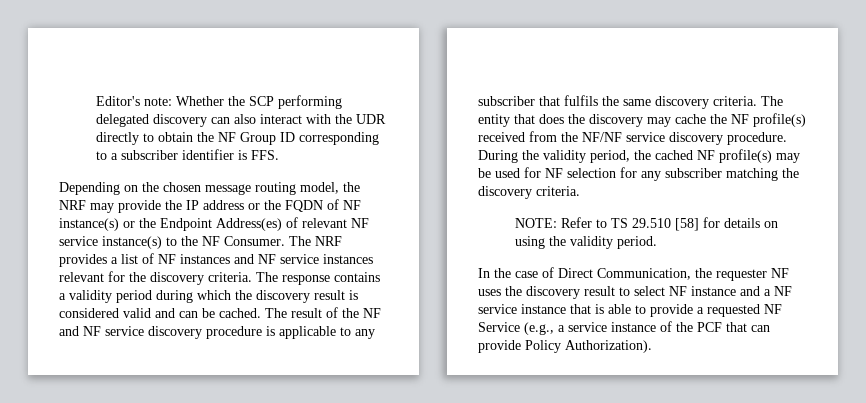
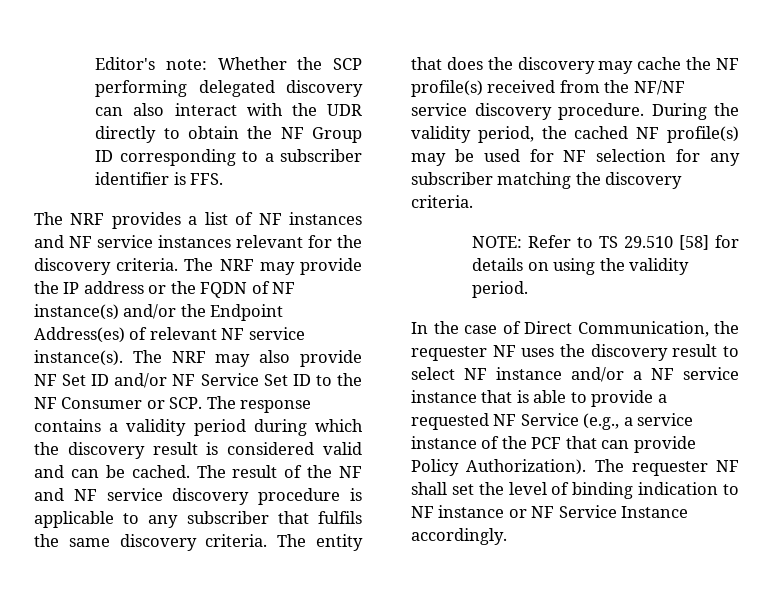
[59,182,360,195] [59,199,361,213] [59,217,369,231] [59,236,285,249] Depending on the chosen message routing model, the NRF may provide the IP address or the FQDN of NF instance(s) or the Endpoint Address(es) of relevant NF service instance(s) to the NF Consumer. -> (224, 179) none
(278, 277) none -> [219,258,363,275] [34,281,296,298] [34,304,284,321] [34,327,305,343] [34,350,363,367] [34,373,362,388] [34,396,236,409] NRF may provide the IP address or the FQDN of NF instance(s) and/or the Endpoint Address(es) of relevant NF service instance(s). The NRF may also provide NF Set ID and/or NF Service Set ID to the NF Consumer or SCP. The
[740,286,760,296] and -> [571,367,624,382] and/or
(652, 346) none -> [594,459,739,476] [411,482,739,499] [411,505,689,518] [411,528,507,545] The requester NF shall set the level of binding indication to NF instance or NF Service Instance accordingly.

